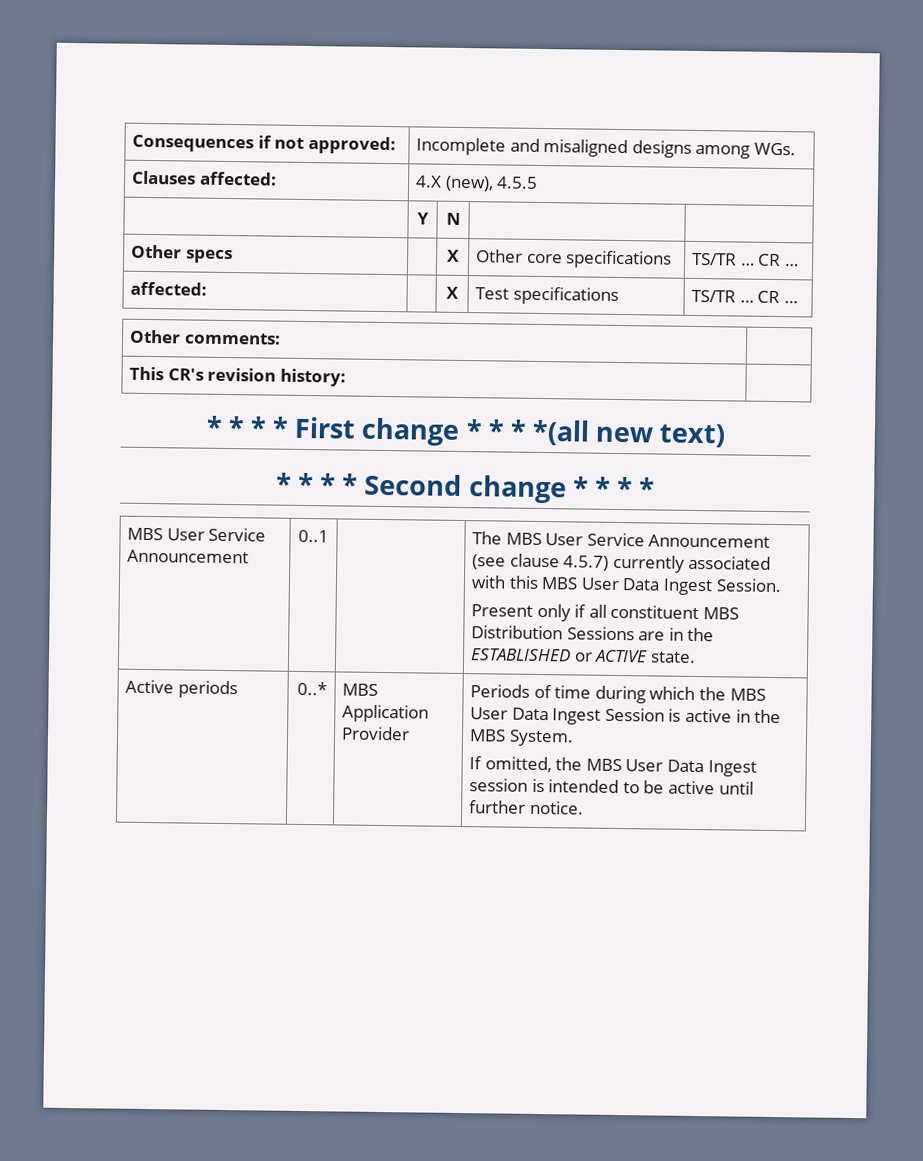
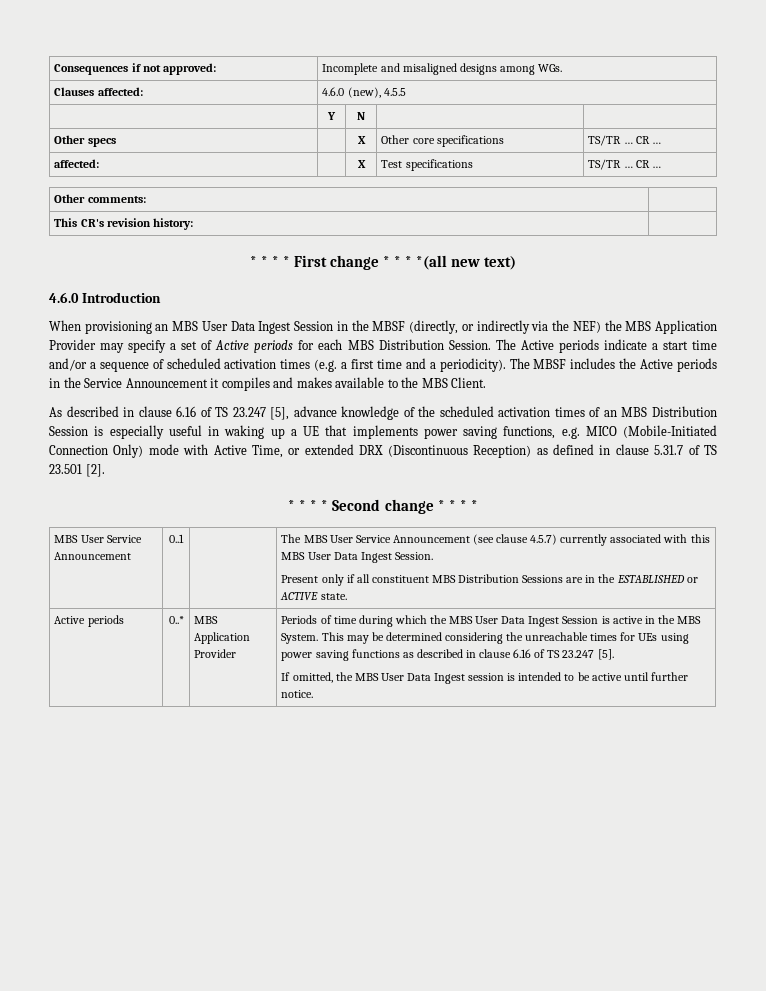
[416,175,443,188] 4.X -> [322,87,345,96] 4.6.0
(727, 435) none -> [49,292,161,303] [49,320,717,334] [49,339,717,353] [49,358,718,372] [49,377,487,391] [49,406,717,420] [49,425,717,439] [49,444,717,458] [49,464,105,477] // 4.6.0 Introduction // When provisioning an MBS User Data Ingest Session in the MBSF (directly, or indirectly via the NEF) the MBS Application Provider may specify a set of Active periods for each MBS Distribution Session. The Active periods indicate a start time and/or a sequence of scheduled activation times (e.g. a first time and a periodicity). The MBSF includes the Active periods in the Service Announcement it compiles and makes available to the MBS Client. // As described in clause 6.16 of TS 23.247 [5], advance knowledge of the scheduled activation times of an MBS Distribution Session is especially useful in waking up a UE that implements power saving functions, e.g. MICO (Mobile-Initiated Connection Only) mode with Active Time, or extended DRX (Discontinuous Reception) as defined in clause 5.31.7 of TS 23.501 [2].
(574, 738) none -> [321,632,689,644] [281,649,614,661] This may be determined considering the unreachable times for UEs using power saving functions as described in clause 6.16 of TS 23.247 [5].

